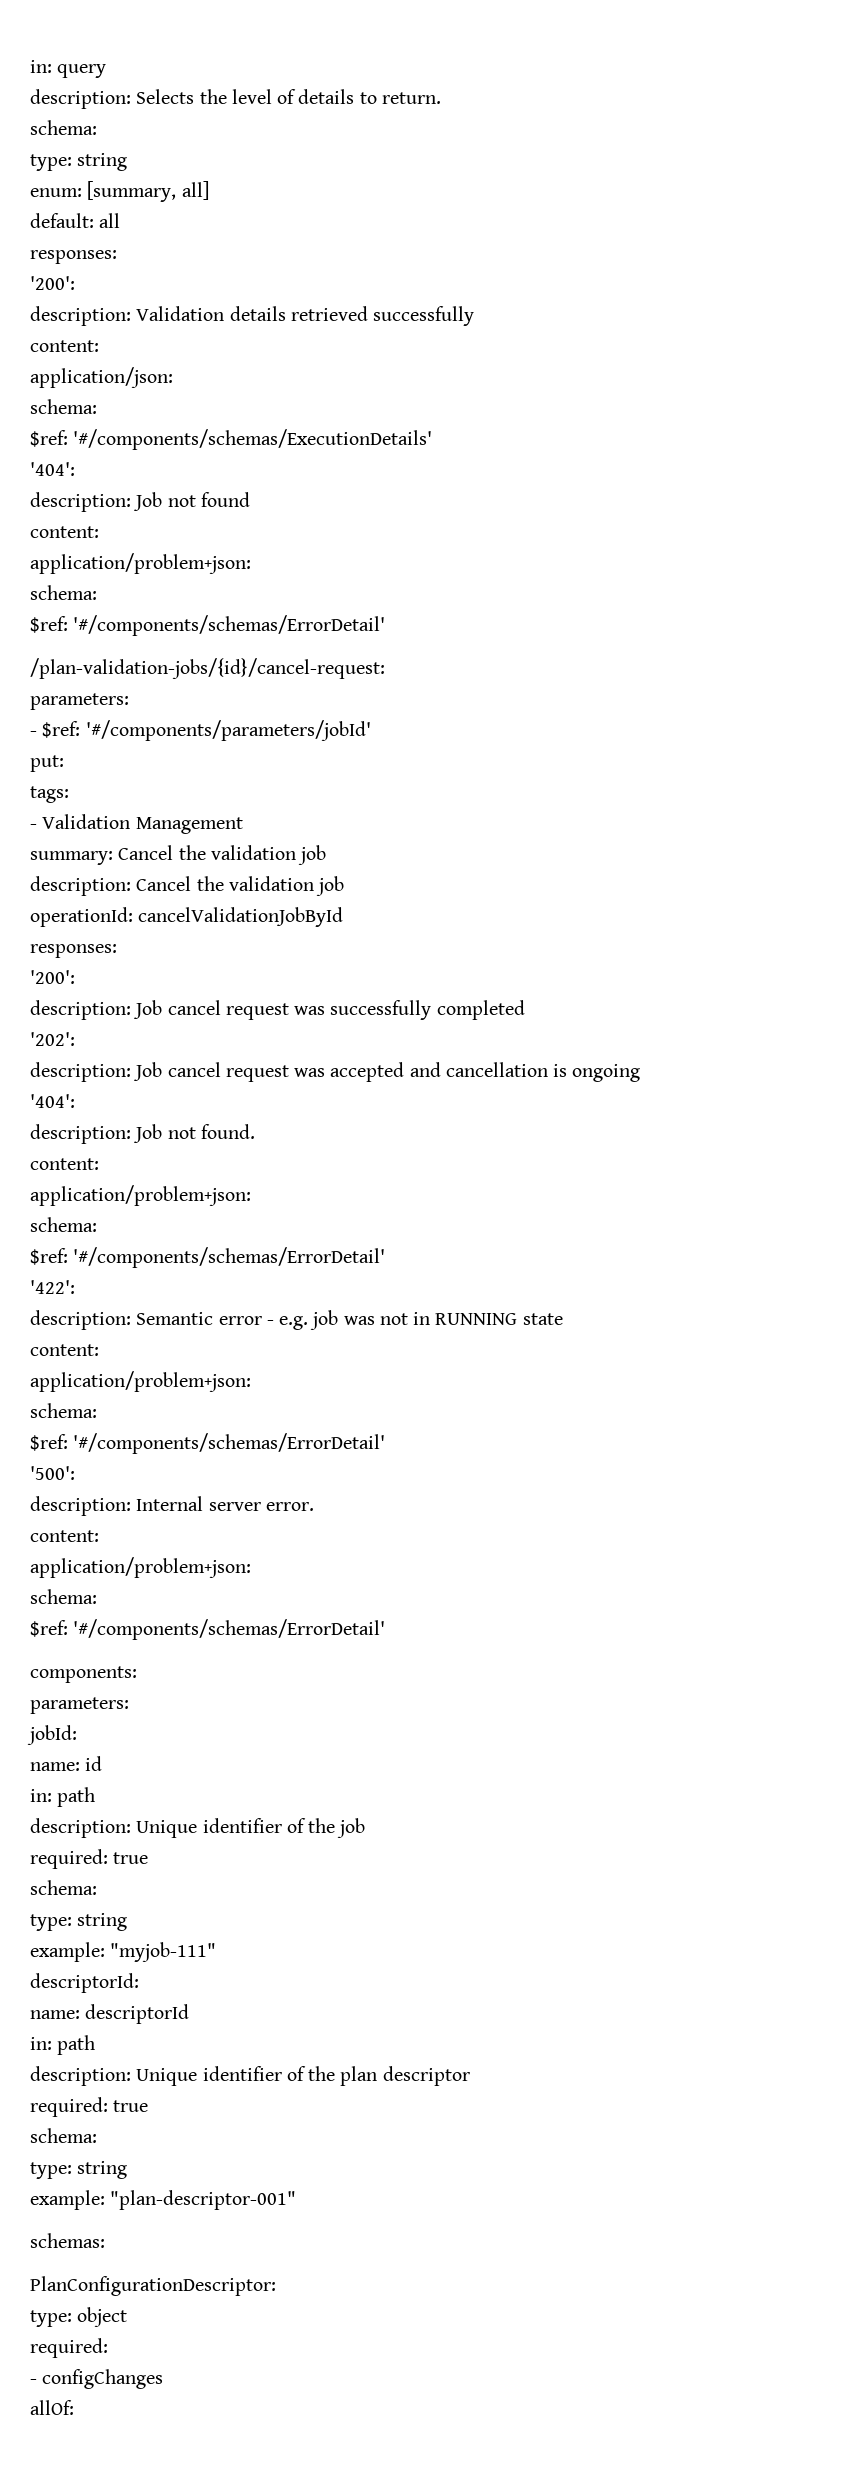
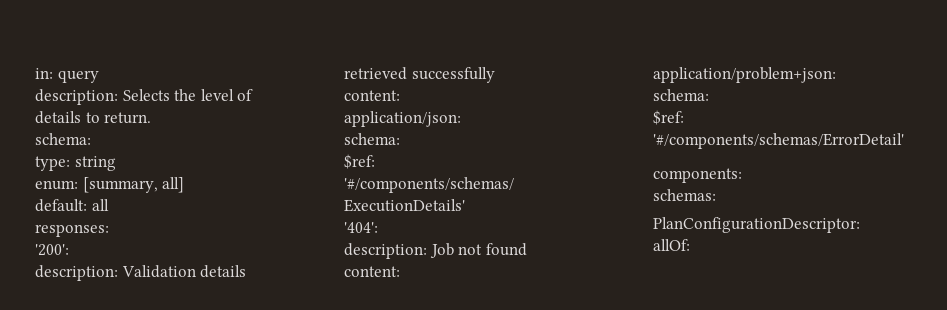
[30,658,385,679] [30,693,129,710] [30,720,371,741] [30,755,64,772] [30,786,69,803] [30,814,243,834] [30,845,327,865] [30,876,345,896] [30,907,344,927] [30,944,117,958] [30,970,75,984] [30,1000,525,1020] [30,1032,75,1046] [30,1062,641,1082] [30,1094,75,1108] [30,1124,255,1144] [30,1158,99,1170] [30,1185,251,1206] [30,1217,97,1232] [30,1247,386,1268] [30,1280,75,1294] [30,1310,563,1330] [30,1344,99,1356] [30,1371,251,1392] [30,1403,97,1418] [30,1433,386,1454] [30,1466,75,1480] [30,1496,314,1516] [30,1530,99,1542] [30,1557,251,1578] [30,1589,97,1604] [30,1619,386,1640] [30,1666,137,1683] [30,1697,129,1714] [27,1725,77,1745] [30,1756,103,1771] [30,1787,96,1807] [30,1818,366,1838] [30,1849,149,1869] [30,1880,97,1895] [30,1913,128,1931] [30,1942,217,1962] [30,1973,139,1993] [30,2004,190,2024] [30,2035,96,2055] [30,2066,470,2086] [30,2097,149,2117] [30,2128,97,2143] [30,2161,128,2179] [30,2190,297,2210] [30,2233,105,2248] [30,2276,276,2296] [30,2307,128,2327] [30,2338,108,2358] [30,2369,164,2389] /plan-validation-jobs/{id}/cancel-request: // parameters: // - $ref: '#/components/parameters/jobId' // put: // tags: // - Validation Management // summary: Cancel the validation job // description: Cancel the validation job // operationId: cancelValidationJobById // responses: // '200': // description: Job cancel request was successfully completed // '202': // description: Job cancel request was accepted and cancellation is ongoing // '404': // description: Job not found. // content: // application/problem+json: // schema: // $ref: '#/components/schemas/ErrorDetail' // '422': // description: Semantic error - e.g. job was not in RUNNING state // content: // application/problem+json: // schema: // $ref: '#/components/schemas/ErrorDetail' // '500': // description: Internal server error. // content: // application/problem+json: // schema: // $ref: '#/components/schemas/ErrorDetail' // components: // parameters: // jobId: // name: id // in: path // description: Unique identifier of the job // required: true // schema: // type: string // example: "myjob-111" // descriptorId: // name: descriptorId // in: path // description: Unique identifier of the plan descriptor // required: true // schema: // type: string // example: "plan-descriptor-001" // schemas: // PlanConfigurationDescriptor: // type: object // required: // - configChanges -> [653,168,742,183] [653,189,716,201] [653,217,860,233] components: // schemas: // PlanConfigurationDescriptor:

